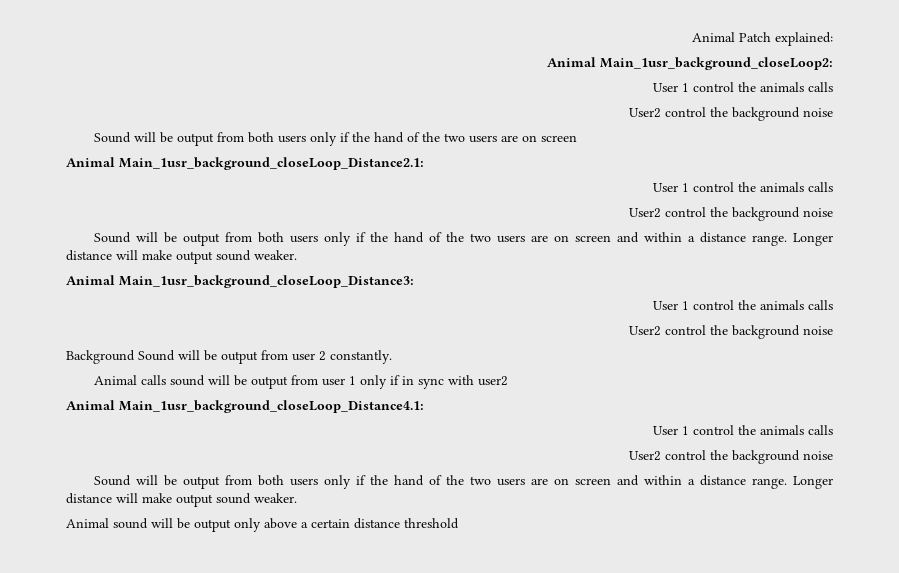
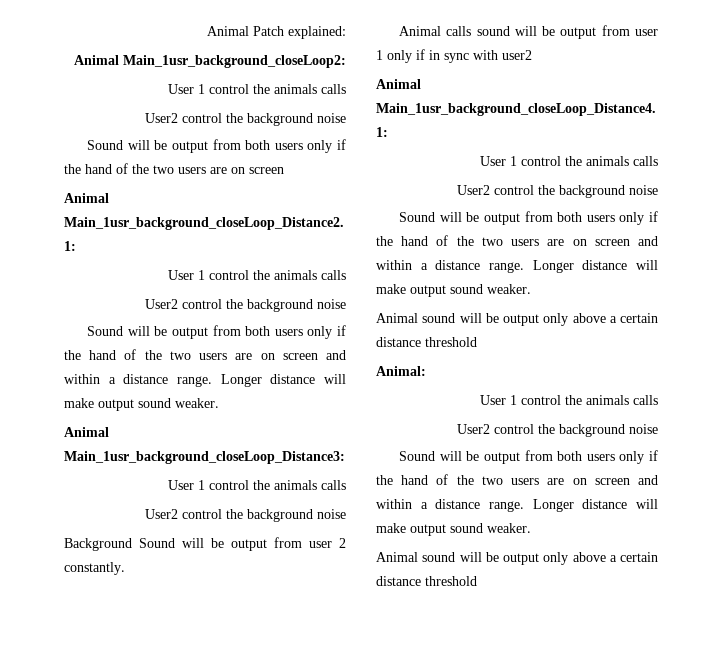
(459, 523) none -> [376,366,426,376] [480,395,658,405] [457,424,658,437] [399,450,658,464] [376,474,658,485] [376,499,658,512] [376,523,531,536] [376,552,658,565] [376,576,477,586] // Animal: // User 1 control the animals calls // User2 control the background noise // Sound will be output from both users only if the hand of the two users are on screen and within a distance range. Longer distance will make output sound weaker. // Animal sound will be output only above a certain distance threshold

